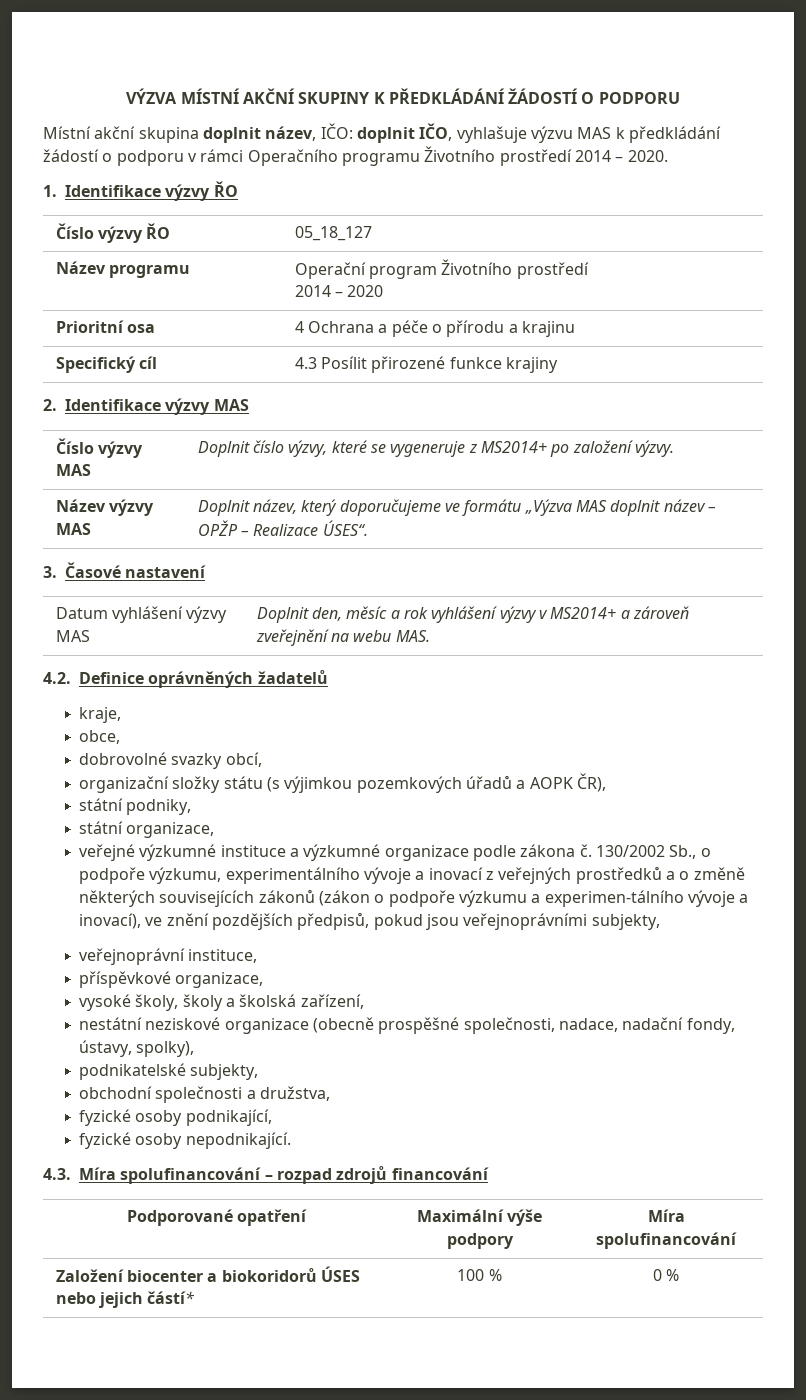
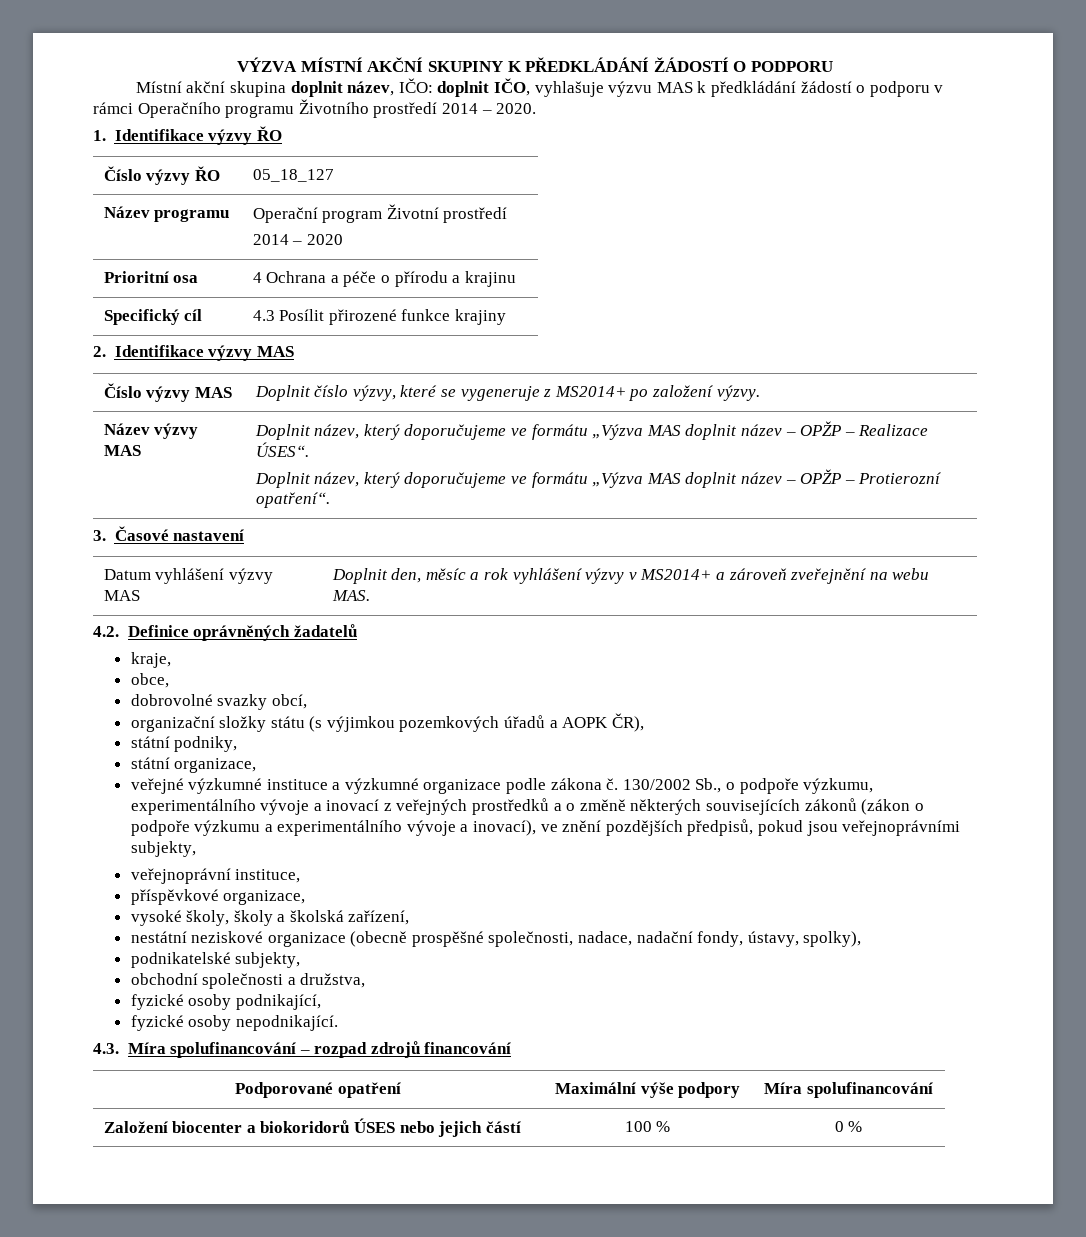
[441,259,513,275] Životního -> [386,204,439,219] Životní
(368, 528) none -> [254,469,942,488] [255,492,330,508] // Doplnit název, který doporučujeme ve formátu „Výzva MAS doplnit název – OPŽP – Protierozní opatření“.
[544,890,684,907] experimen-tálního -> [277,820,403,836] experimentálního
[147,1291,196,1304] částí* -> [485,1121,521,1133] částí

